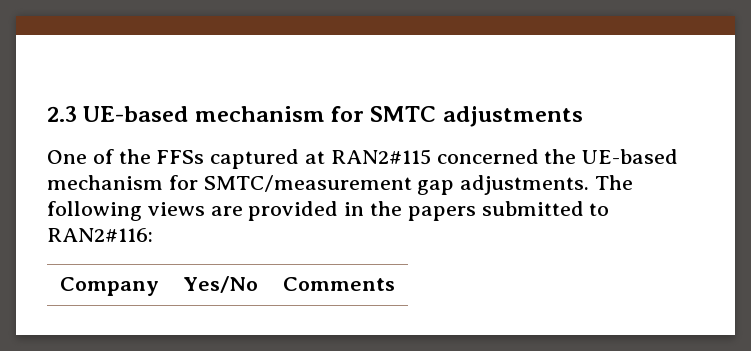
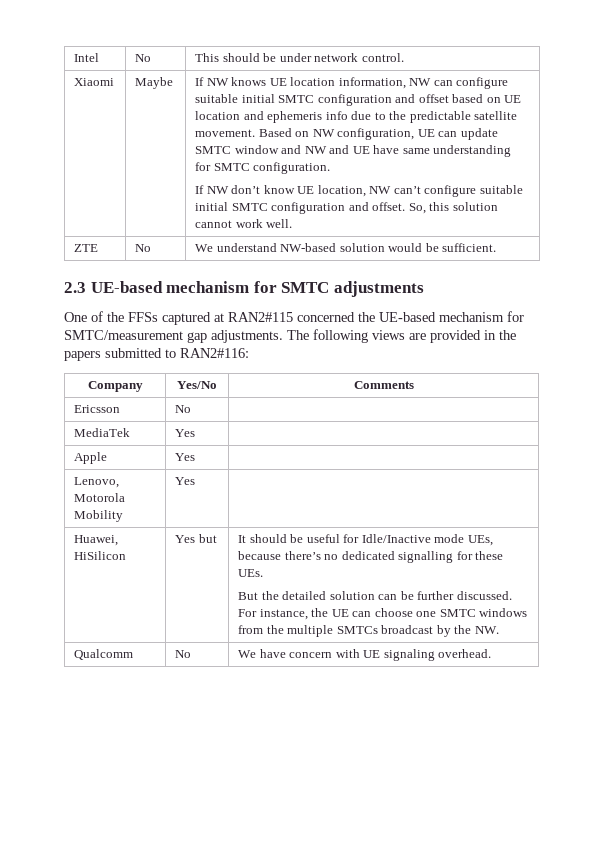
(47, 114) none -> [74,53,100,62] [135,54,152,62] [195,53,404,62] [74,78,115,86] [135,77,174,89] [195,77,509,89] [195,94,522,106] [195,111,518,123] [195,128,498,140] [195,145,512,157] [195,162,331,174] [195,185,523,197] [195,202,498,214] [195,219,293,228] [74,244,99,252] [135,244,152,252] [195,243,497,252] Intel | No | This should be under network control. // Xiaomi | Maybe | If NW knows UE location information, NW can configure suitable initial SMTC configuration and offset based on UE location and ephemeris info due to the predictable satellite movement. Based on NW configuration, UE can update SMTC window and NW and UE have same understanding for SMTC configuration. // If NW don’t know UE location, NW can’t configure suitable initial SMTC configuration and offset. So, this solution cannot work well. // ZTE | No | We understand NW-based solution would be sufficient. //
(395, 284) none -> [74,405,121,413] [175,405,192,413] [74,428,131,437] [175,429,196,437] [74,452,108,464] [175,453,196,461] [74,477,120,488] [74,493,126,502] [74,510,124,522] [175,477,196,485] [74,535,119,546] [74,551,127,560] [175,534,217,543] [238,534,493,546] [238,551,504,563] [238,569,264,577] [238,591,512,600] [238,608,528,620] [238,625,499,637] [74,649,134,660] [175,650,192,658] [238,649,492,661] // Ericsson | No | // MediaTek | Yes | // Apple | Yes | // Lenovo, Motorola Mobility | Yes | // Huawei, HiSilicon | Yes but | It should be useful for Idle/Inactive mode UEs, because there’s no dedicated signalling for these UEs. // But the detailed solution can be further discussed. For instance, the UE can choose one SMTC windows from the multiple SMTCs broadcast by the NW. // Qualcomm | No | We have concern with UE signaling overhead.

